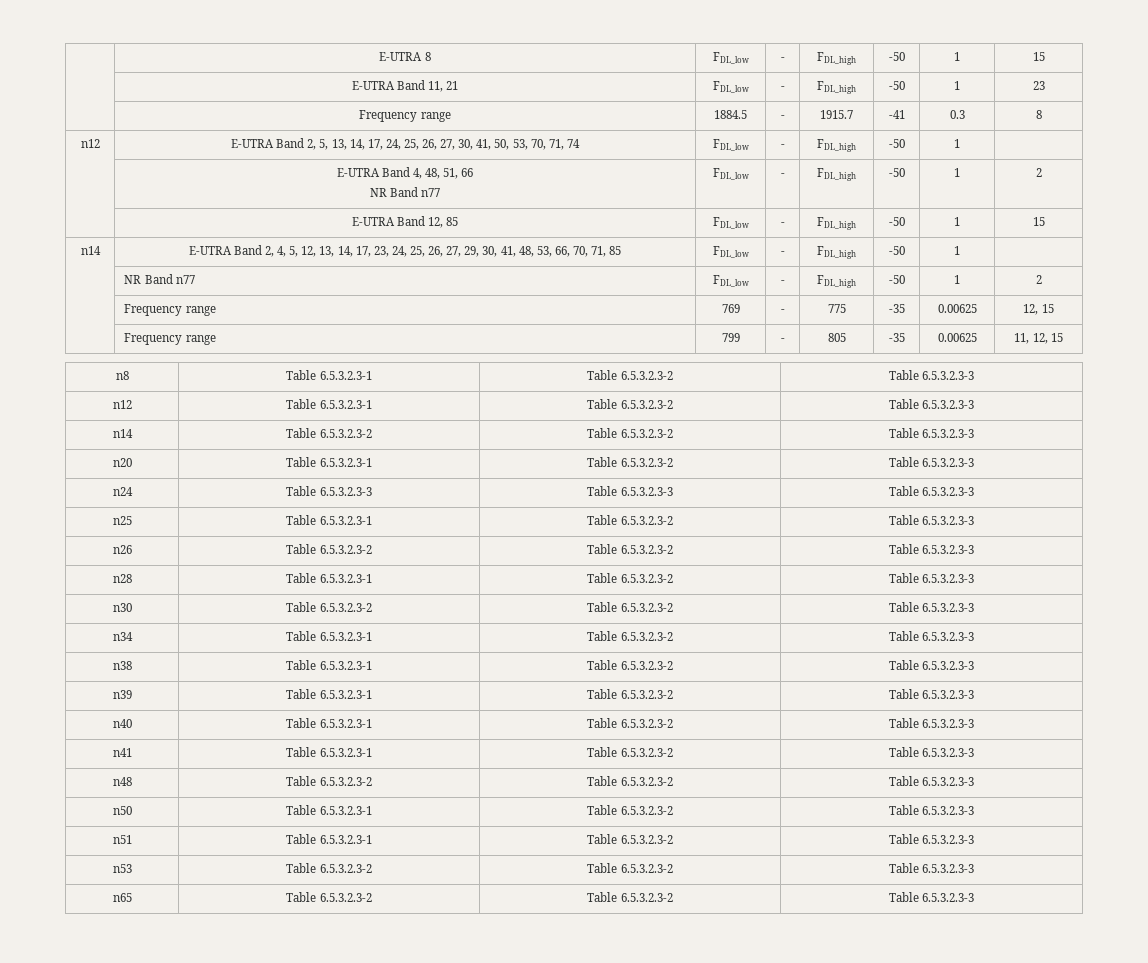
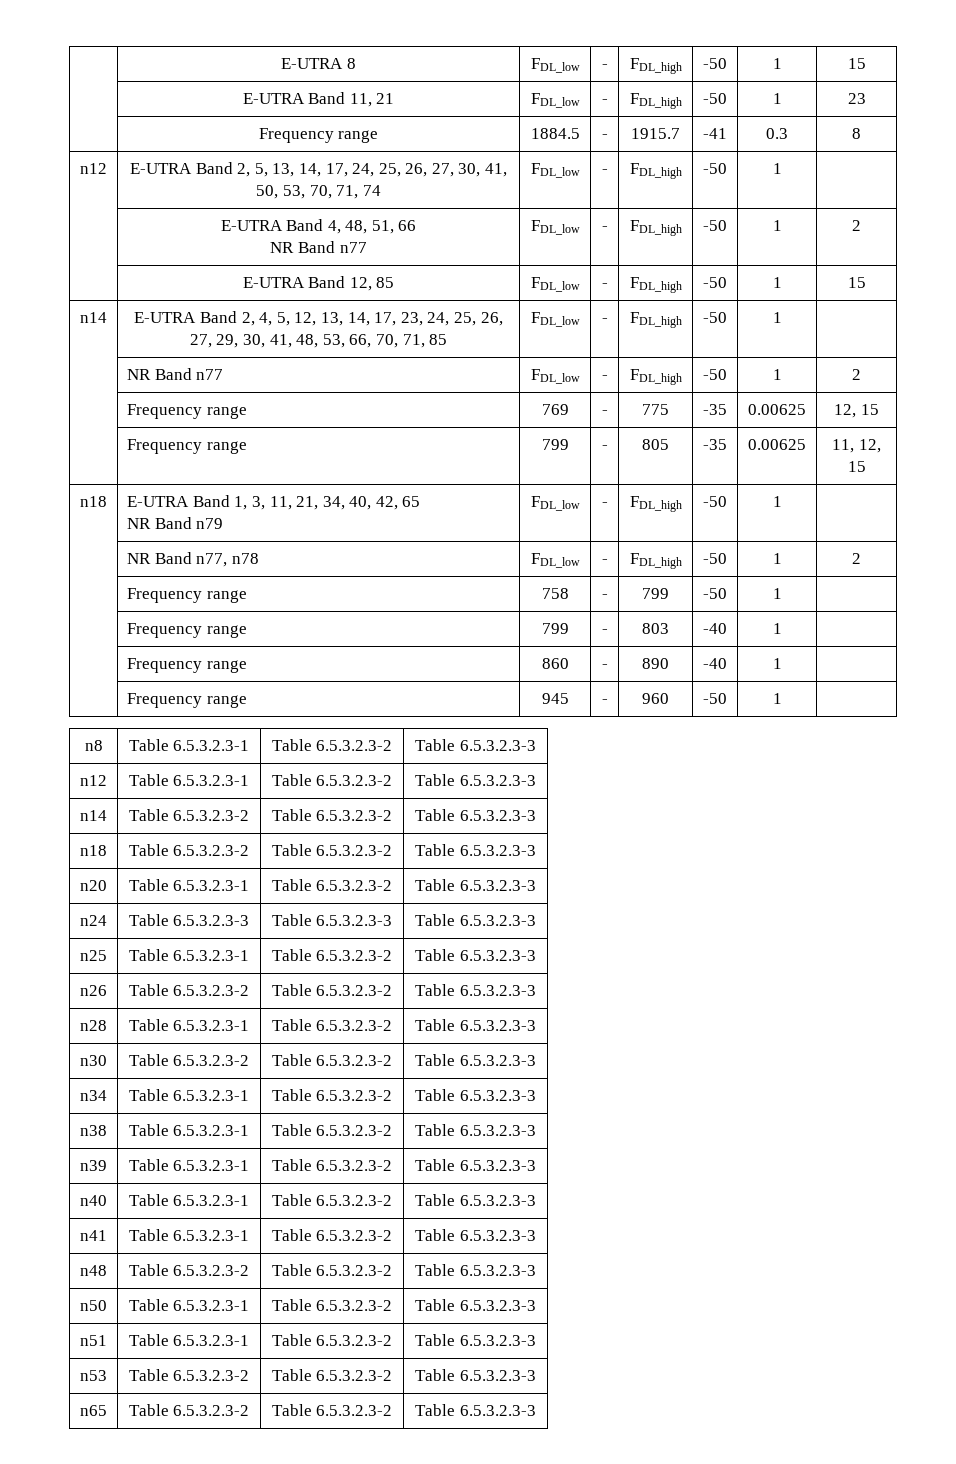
(1063, 337) none -> [80,496,107,507] [127,495,421,510] [127,517,224,529] [530,496,580,511] [601,502,608,507] [629,496,682,512] [703,496,727,507] [772,496,782,507] [127,552,259,567] [530,553,580,568] [601,559,608,564] [629,553,682,569] [703,553,727,564] [772,553,782,564] [852,553,861,564] [127,588,247,603] [541,588,569,599] [601,594,608,599] [642,588,669,599] [703,588,727,599] [772,588,782,599] [127,623,247,638] [541,623,569,634] [601,629,608,634] [642,623,669,634] [703,623,727,634] [772,623,782,634] [127,658,247,673] [541,658,569,669] [601,664,608,669] [642,658,669,669] [703,658,727,669] [772,658,782,669] [127,693,247,708] [541,693,569,704] [601,699,608,704] [642,693,669,704] [703,693,727,704] [772,693,782,704] // n18 | E-UTRA Band 1, 3, 11, 21, 34, 40, 42, 65 // NR Band n79 | FDL_low | - | FDL_high | -50 | 1 | // | NR Band n77, n78 | FDL_low | - | FDL_high | -50 | 1 | 2 // | Frequency range | 758 | - | 799 | -50 | 1 | // | Frequency range | 799 | - | 803 | -40 | 1 | // | Frequency range | 860 | - | 890 | -40 | 1 | // | Frequency range | 945 | - | 960 | -50 | 1 |
(975, 433) none -> [80,845,107,856] [128,844,250,856] [271,844,393,856] [415,844,536,856] // n18 | Table 6.5.3.2.3-2 | Table 6.5.3.2.3-2 | Table 6.5.3.2.3-3

